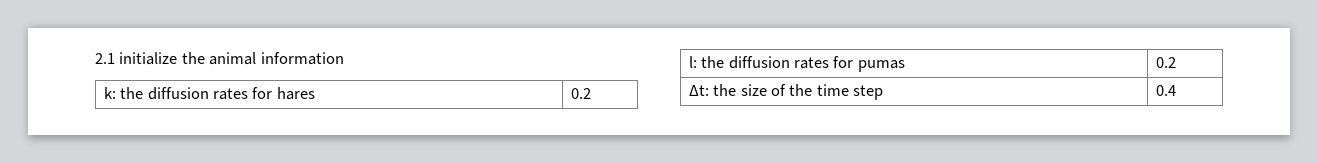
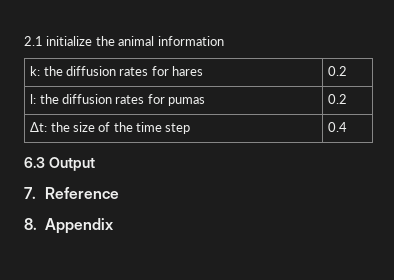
(1176, 90) none -> [24,157,95,171] [24,187,120,199] [24,218,115,234] // 6.3 Output // 7. Reference // 8. Appendix

